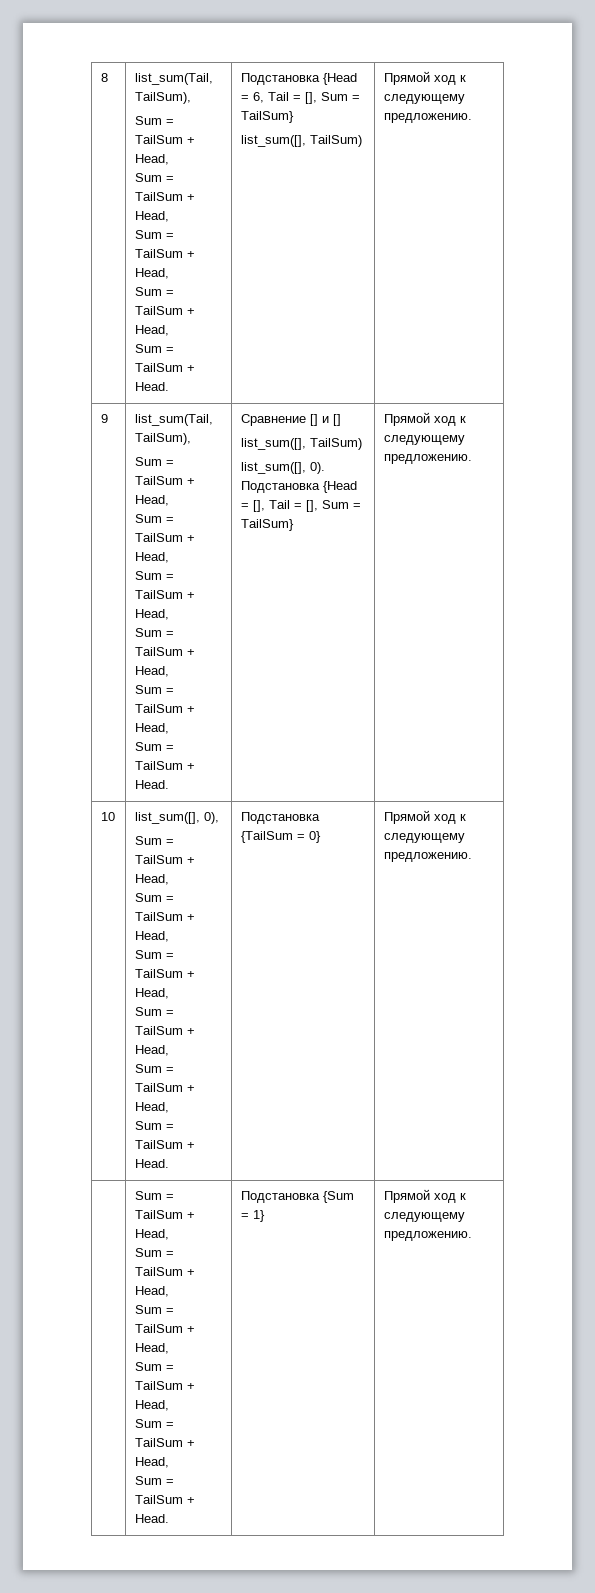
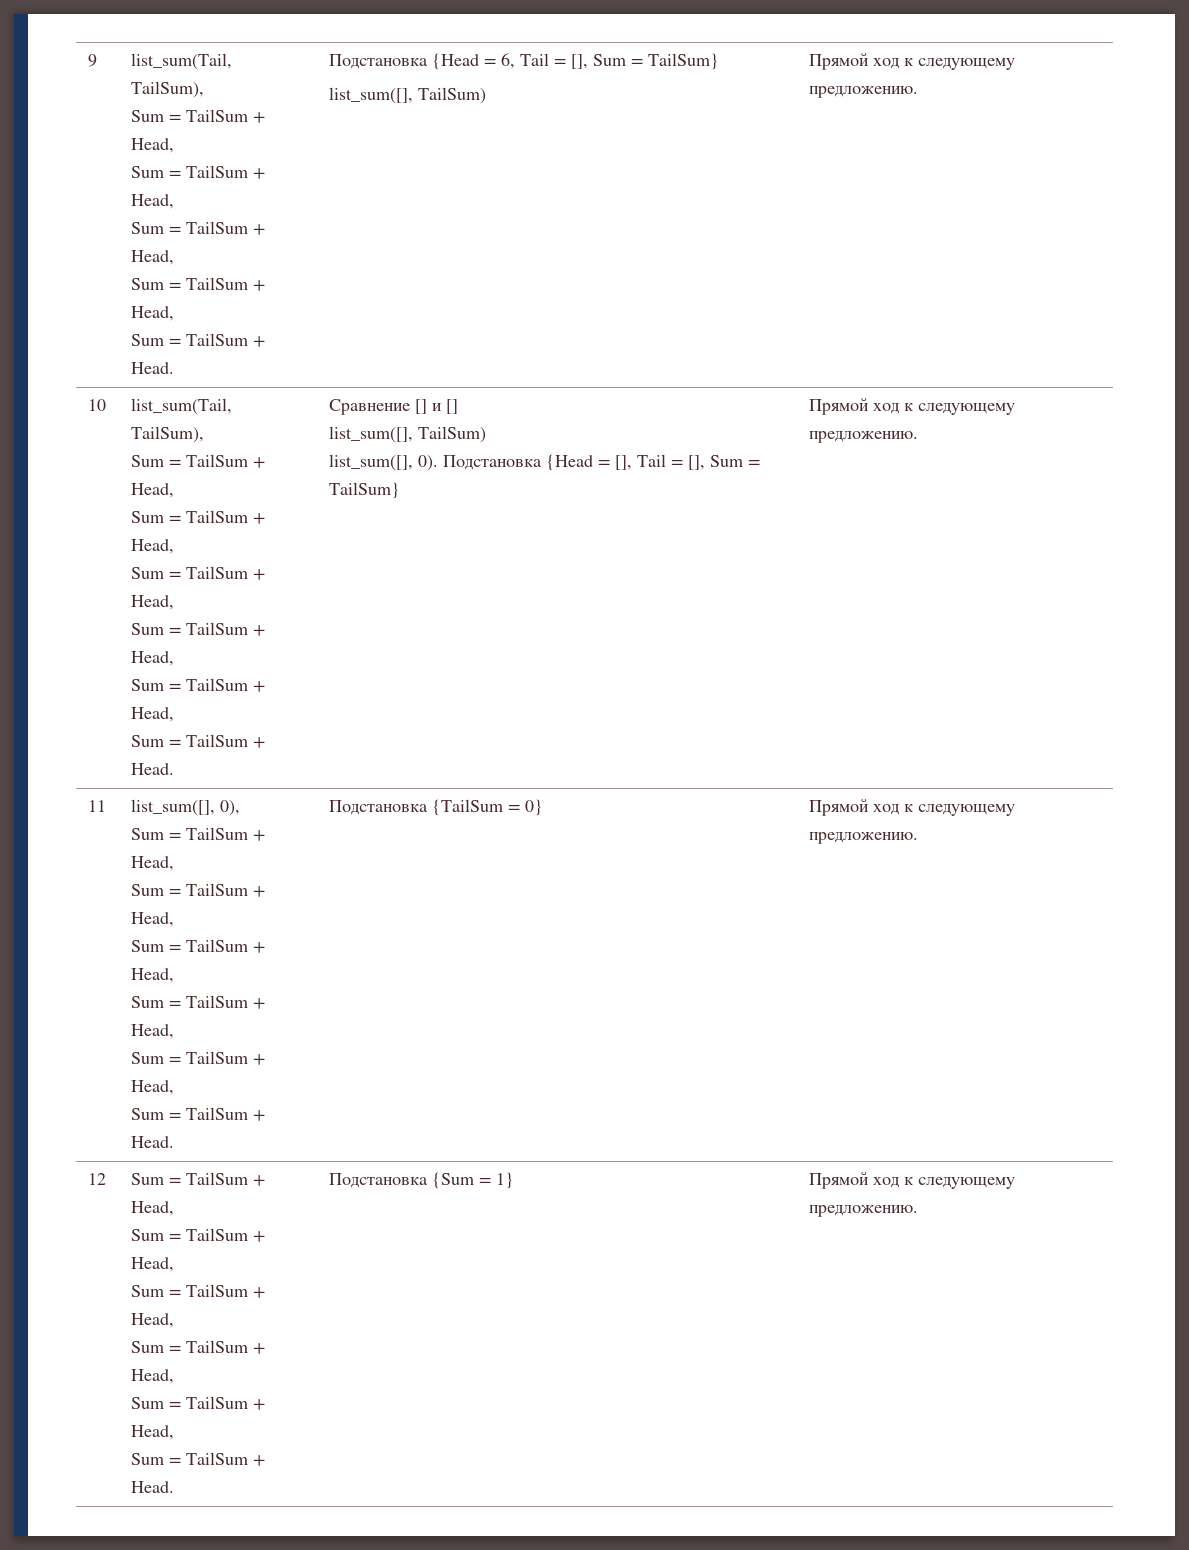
[100,73,108,82] 8 -> [88,54,98,67] 9
[100,414,108,423] 9 -> [88,399,107,411] 10
[100,812,115,821] 10 -> [88,800,107,812] 11
(472, 857) none -> [88,1173,107,1185] 12

